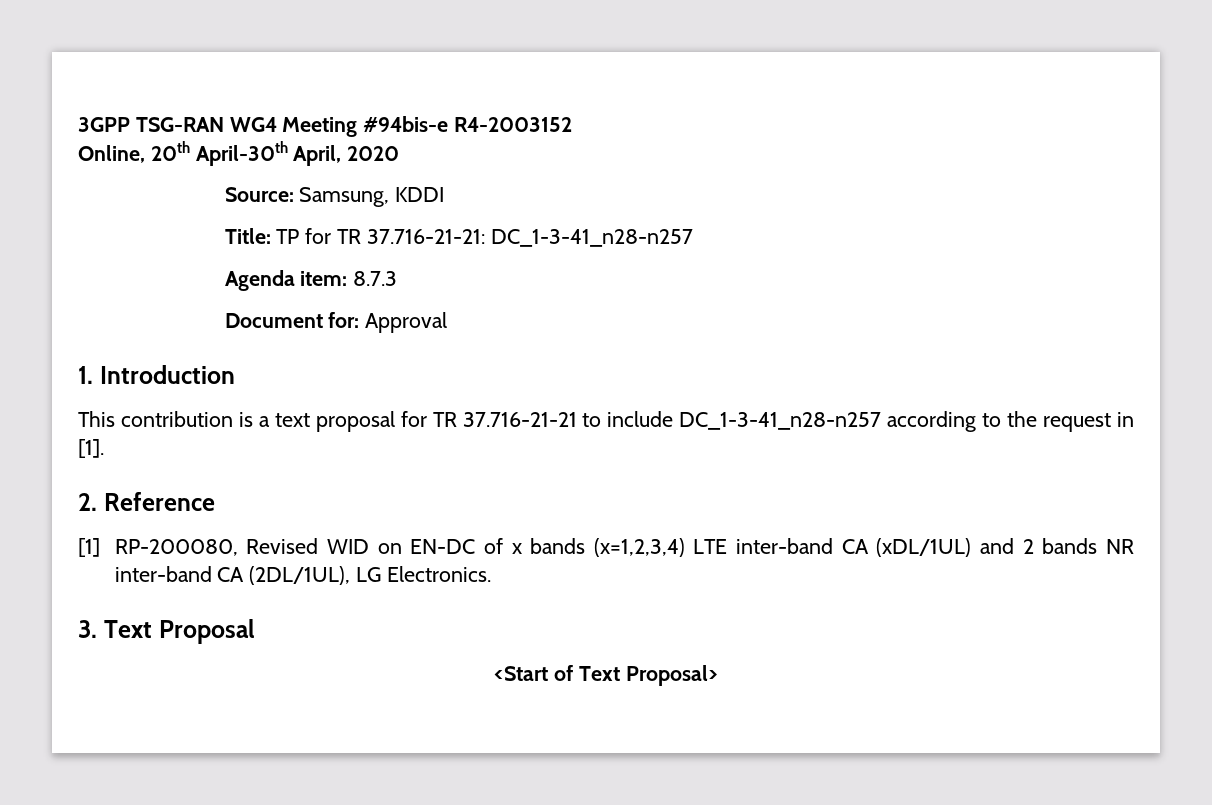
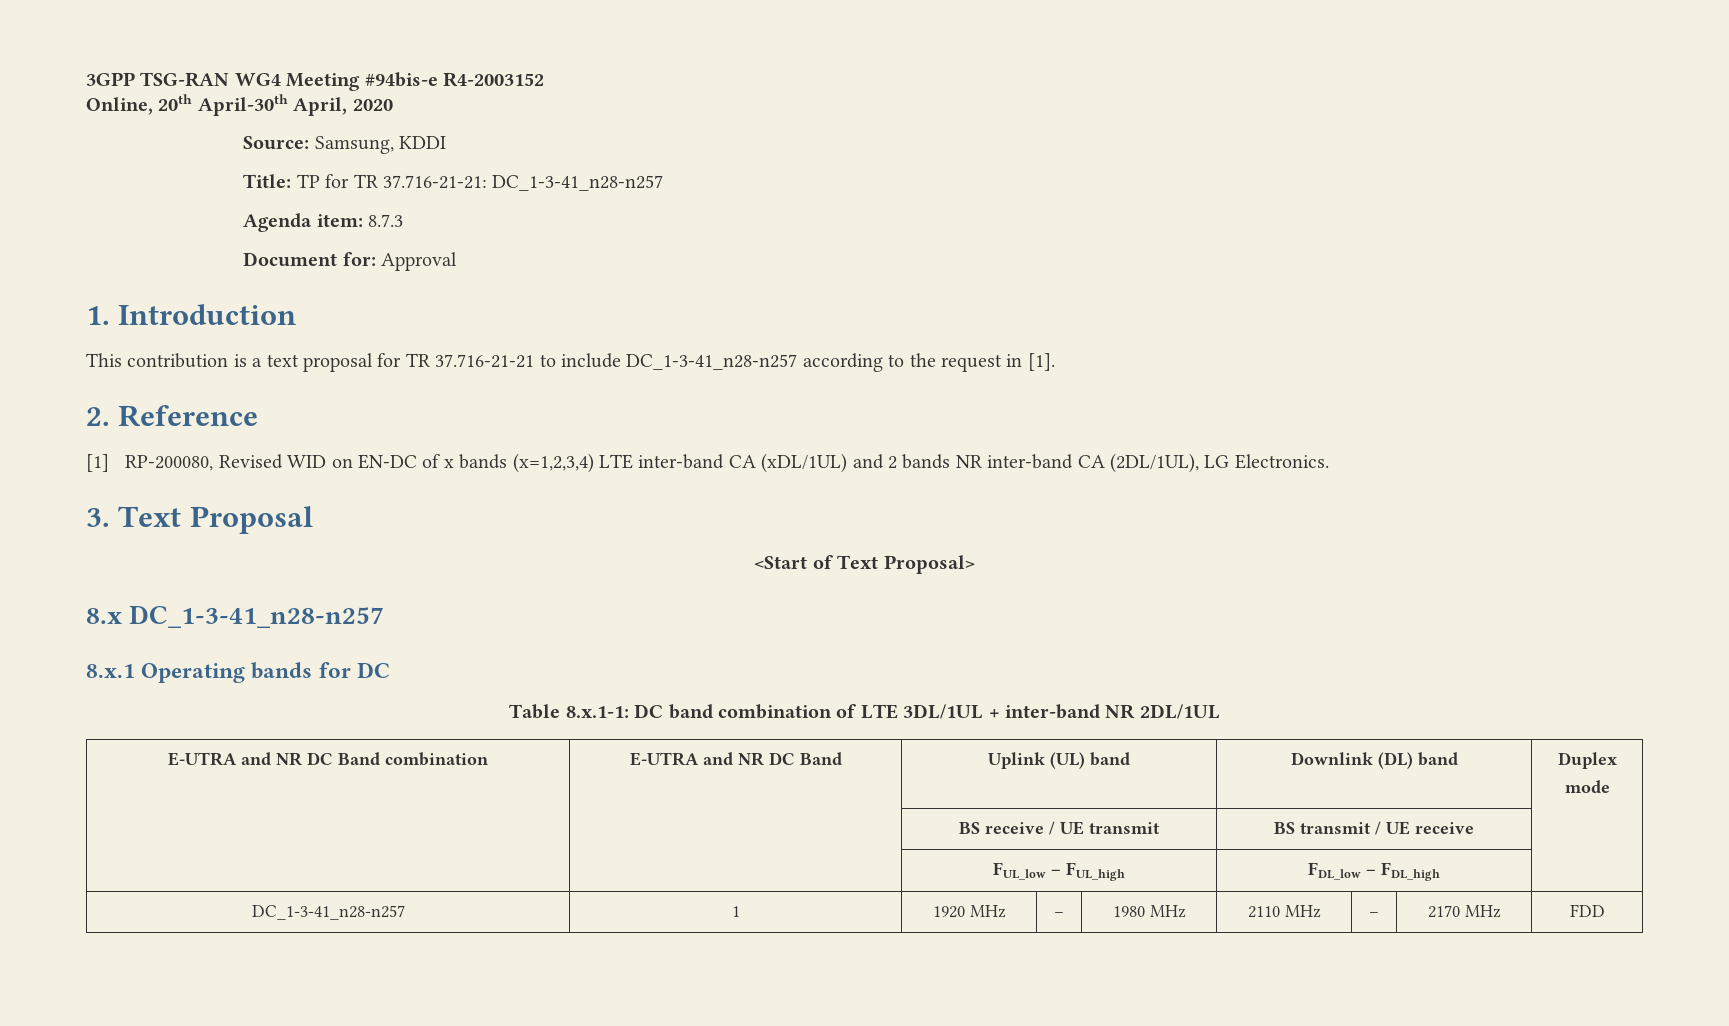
(718, 675) none -> [86,605,385,628] [86,662,390,683] [509,704,1220,719] [168,752,488,766] [629,752,842,766] [988,752,1130,769] [1290,752,1458,769] [1557,752,1617,769] [1564,780,1610,793] [959,821,1160,835] [1274,821,1474,835] [993,862,1125,881] [1308,862,1440,881] [251,905,405,920] [731,906,740,917] [932,905,1006,918] [1054,912,1064,917] [1112,905,1186,918] [1247,905,1321,918] [1369,912,1379,917] [1427,905,1501,918] [1569,904,1605,917] // 8.x DC_1-3-41_n28-n257 // 8.x.1 Operating bands for DC // Table 8.x.1-1: DC band combination of LTE 3DL/1UL + inter-band NR 2DL/1UL // E-UTRA and NR DC Band combination | E-UTRA and NR DC Band | Uplink (UL) band | Downlink (DL) band | Duplex // mode // | | BS receive / UE transmit | BS transmit / UE receive | // | | FUL_low – FUL_high | FDL_low – FDL_high | // DC_1-3-41_n28-n257 | 1 | 1920 MHz | – | 1980 MHz | 2110 MHz | – | 2170 MHz | FDD

